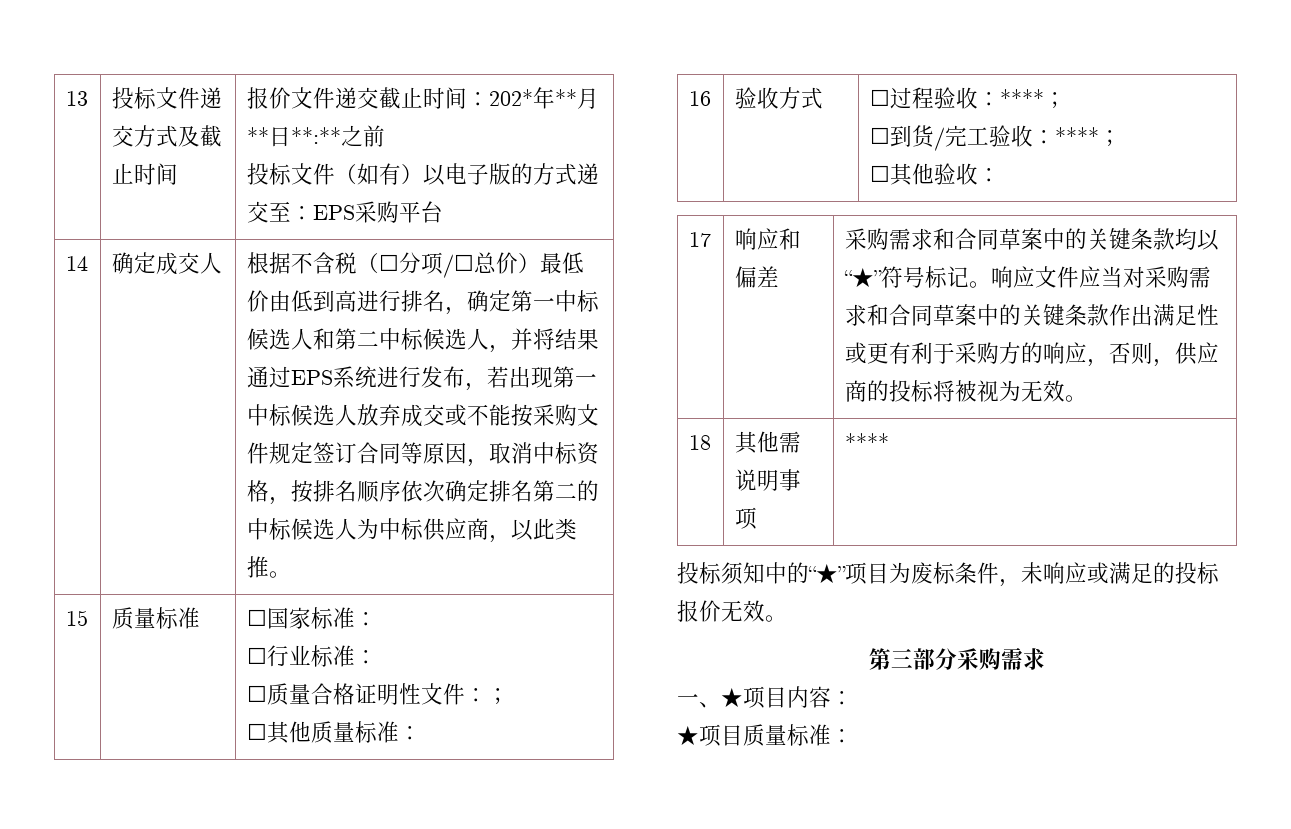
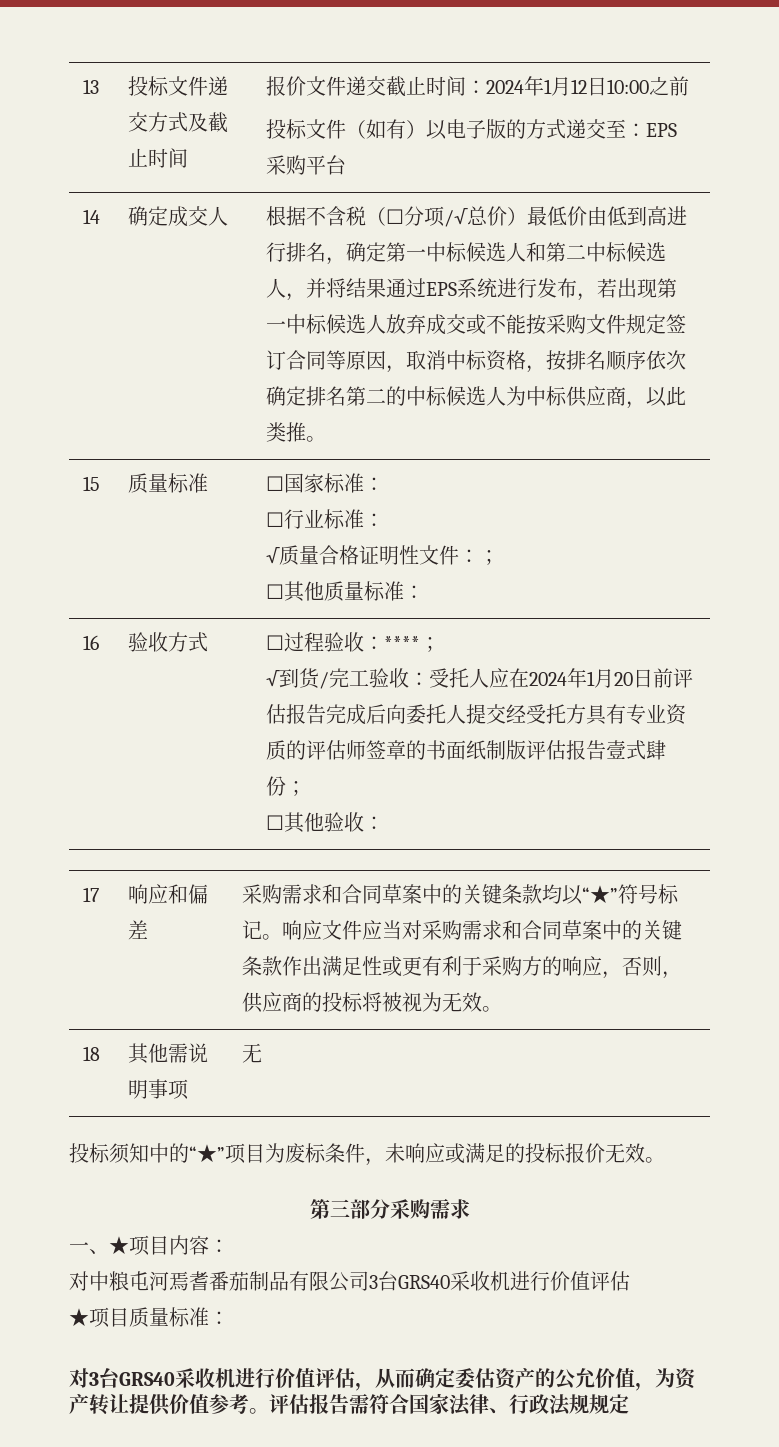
[488,87,599,109] [246,126,341,147] 202*年**月**日**:** -> [485,76,649,96] 2024年1月12日10:00
[442,254,474,278] /☐ -> [443,208,468,227] /√
[246,685,267,702] ☐ -> [265,547,280,564] √
[869,127,890,144] ☐ -> [265,670,280,687] √
[1054,127,1099,144] **** -> [428,668,693,688] [265,704,687,725] [265,740,666,760] [265,776,286,796] 受托人应在2024年1月20日前评估报告完成后向委托人提交经受托方具有专业资质的评估师签章的书面纸制版评估报告壹式肆份
[844,433,889,450] **** -> [241,1043,262,1063] 无
(853, 698) none -> [69,1271,630,1292] // 对中粮屯河焉耆番茄制品有限公司3台GRS40采收机进行价值评估
(853, 736) none -> [69,1368,697,1391] [69,1393,629,1416] // 对3台GRS40采收机进行价值评估，从而确定委估资产的公允价值，为资产转让提供价值参考。评估报告需符合国家法律、行政法规规定

